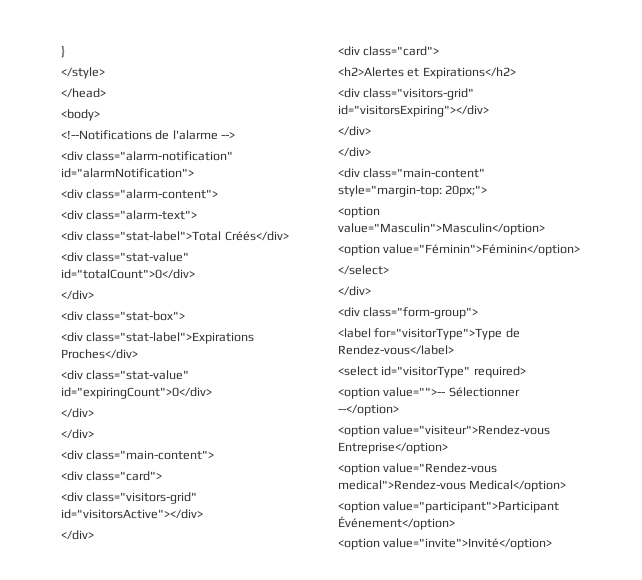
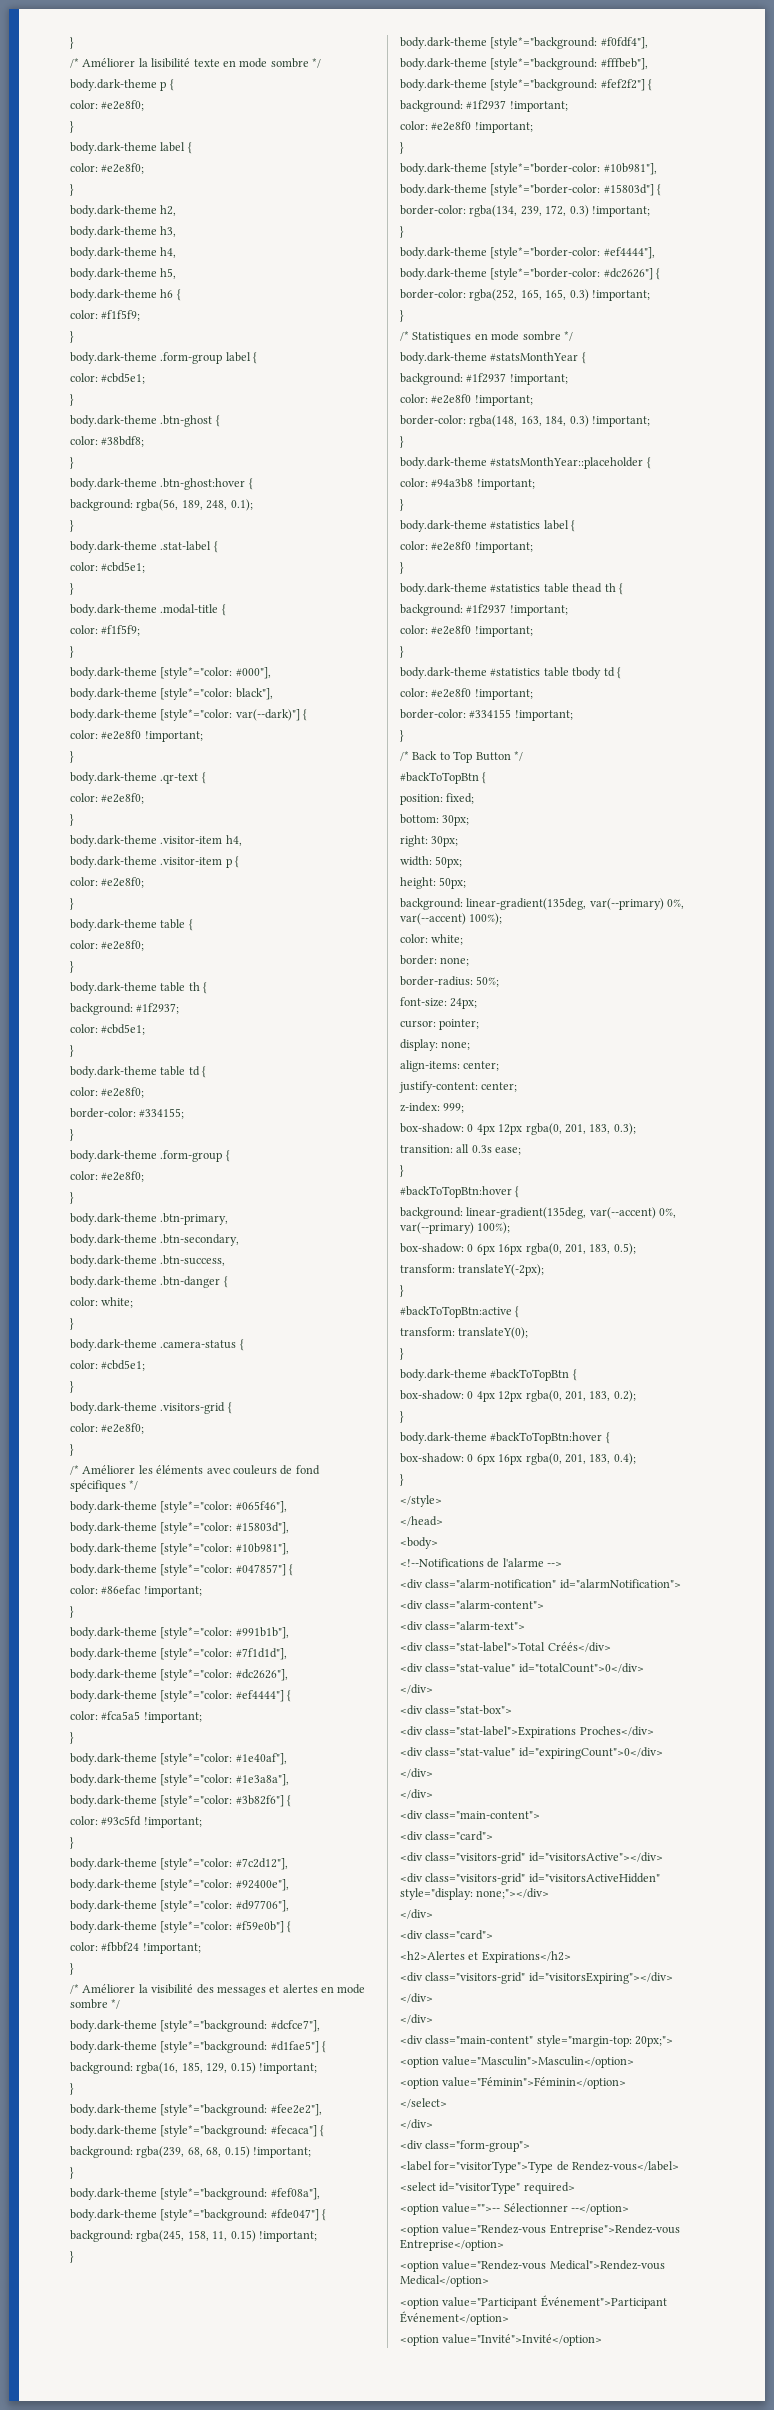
[61,45,65,58] } -> [70,37,74,49] [70,58,321,68] [70,79,174,91] [70,100,145,111] [70,121,74,133] [70,142,192,154] [70,163,145,174] [70,184,74,196] [70,205,177,217] [70,226,177,238] [70,247,177,259] [70,268,177,280] [70,289,181,301] [70,310,141,321] [70,331,74,343] [70,352,258,364] [70,373,146,384] [70,394,74,406] [70,415,220,427] [70,436,145,447] [70,457,74,469] [70,478,253,490] [70,499,253,511] [70,520,74,532] [70,541,218,553] [70,562,146,573] [70,583,74,595] [70,604,226,616] [70,625,141,636] [70,646,74,658] [70,667,271,679] [70,688,273,700] [70,709,308,721] [70,730,203,742] [70,751,74,763] [70,772,206,784] [70,793,145,804] [70,814,74,826] [70,835,242,847] [70,856,240,868] [70,877,145,888] [70,898,74,910] [70,919,193,931] [70,940,145,951] [70,961,74,973] [70,982,208,994] [70,1003,180,1015] [70,1024,146,1035] [70,1045,74,1057] [70,1066,207,1078] [70,1087,145,1098] [70,1108,185,1119] [70,1129,74,1141] [70,1150,230,1162] [70,1171,145,1182] [70,1192,74,1204] [70,1213,229,1225] [70,1234,240,1246] [70,1255,226,1267] [70,1276,228,1288] [70,1297,134,1308] [70,1318,74,1330] [70,1339,244,1351] [70,1360,146,1371] [70,1381,74,1393] [70,1402,232,1414] [70,1423,145,1434] [70,1444,74,1456] [70,1465,320,1475] [70,1480,139,1492] [70,1501,287,1513] [70,1522,289,1534] [70,1543,289,1555] [70,1564,294,1576] [70,1585,202,1597] [70,1606,74,1618] [70,1627,289,1639] [70,1648,287,1660] [70,1669,288,1681] [70,1690,292,1702] [70,1711,202,1723] [70,1732,74,1744] [70,1753,287,1765] [70,1774,289,1786] [70,1795,292,1807] [70,1816,202,1828] [70,1837,74,1849] [70,1858,288,1870] [70,1879,289,1891] [70,1900,289,1912] [70,1921,292,1933] [70,1942,201,1954] [70,1963,74,1975] [70,1984,366,1996] [70,1999,121,2009] [70,2020,320,2032] [70,2041,327,2053] [70,2062,317,2074] [70,2083,74,2095] [70,2104,322,2116] [70,2125,325,2137] [70,2146,311,2158] [70,2167,74,2179] [70,2188,320,2200] [70,2209,327,2221] [70,2230,317,2242] [70,2251,74,2263] [400,37,648,49] [400,58,648,70] [400,79,653,91] [400,100,568,112] [400,121,533,133] [400,142,404,154] [400,163,657,175] [400,184,662,196] [400,205,650,217] [400,226,404,238] [400,247,655,259] [400,268,661,280] [400,289,650,301] [400,310,404,322] [400,331,573,343] [400,352,586,364] [400,373,568,385] [400,394,533,406] [400,415,650,427] [400,436,404,448] [400,457,651,469] [400,478,535,490] [400,499,404,511] [400,520,576,532] [400,541,533,553] [400,562,404,574] [400,583,623,595] [400,604,568,616] [400,625,533,637] [400,646,404,658] [400,667,621,679] [400,688,533,700] [400,709,573,721] [400,730,404,742] [400,751,523,763] [400,772,487,784] [400,793,475,805] [400,814,470,826] [400,835,459,847] [400,856,463,868] [400,877,467,889] [400,898,685,910] [400,913,503,925] [400,934,464,945] [400,955,470,966] [400,976,500,987] [400,997,478,1009] [400,1019,480,1030] [400,1039,471,1051] [400,1060,500,1072] [399,1081,518,1093] [400,1102,465,1113] [400,1123,636,1135] [400,1144,522,1155] [400,1165,404,1177] [400,1186,520,1198] [400,1207,677,1219] [400,1222,511,1234] [400,1243,636,1255] [400,1264,545,1276] [400,1285,404,1297] [400,1306,520,1318] [400,1327,529,1339] [400,1348,404,1360] [400,1369,577,1381] [400,1390,636,1402] [400,1411,404,1423] [400,1432,610,1444] [400,1453,636,1465] [400,1474,404,1486] } // /* Améliorer la lisibilité texte en mode sombre */ // body.dark-theme p { // color: #e2e8f0; // } // body.dark-theme label { // color: #e2e8f0; // } // body.dark-theme h2, // body.dark-theme h3, // body.dark-theme h4, // body.dark-theme h5, // body.dark-theme h6 { // color: #f1f5f9; // } // body.dark-theme .form-group label { // color: #cbd5e1; // } // body.dark-theme .btn-ghost { // color: #38bdf8; // } // body.dark-theme .btn-ghost:hover { // background: rgba(56, 189, 248, 0.1); // } // body.dark-theme .stat-label { // color: #cbd5e1; // } // body.dark-theme .modal-title { // color: #f1f5f9; // } // body.dark-theme [style*="color: #000"], // body.dark-theme [style*="color: black"], // body.dark-theme [style*="color: var(--dark)"] { // color: #e2e8f0 !important; // } // body.dark-theme .qr-text { // color: #e2e8f0; // } // body.dark-theme .visitor-item h4, // body.dark-theme .visitor-item p { // color: #e2e8f0; // } // body.dark-theme table { // color: #e2e8f0; // } // body.dark-theme table th { // background: #1f2937; // color: #cbd5e1; // } // body.dark-theme table td { // color: #e2e8f0; // border-color: #334155; // } // body.dark-theme .form-group { // color: #e2e8f0; // } // body.dark-theme .btn-primary, // body.dark-theme .btn-secondary, // body.dark-theme .btn-success, // body.dark-theme .btn-danger { // color: white; // } // body.dark-theme .camera-status { // color: #cbd5e1; // } // body.dark-theme .visitors-grid { // color: #e2e8f0; // } // /* Améliorer les éléments avec couleurs de fond spécifiques */ // body.dark-theme [style*="color: #065f46"], // body.dark-theme [style*="color: #15803d"], // body.dark-theme [style*="color: #10b981"], // body.dark-theme [style*="color: #047857"] { // color: #86efac !important; // } // body.dark-theme [style*="color: #991b1b"], // body.dark-theme [style*="color: #7f1d1d"], // body.dark-theme [style*="color: #dc2626"], // body.dark-theme [style*="color: #ef4444"] { // color: #fca5a5 !important; // } // body.dark-theme [style*="color: #1e40af"], // body.dark-theme [style*="color: #1e3a8a"], // body.dark-theme [style*="color: #3b82f6"] { // color: #93c5fd !important; // } // body.dark-theme [style*="color: #7c2d12"], // body.dark-theme [style*="color: #92400e"], // body.dark-theme [style*="color: #d97706"], // body.dark-theme [style*="color: #f59e0b"] { // color: #fbbf24 !important; // } // /* Améliorer la visibilité des messages et alertes en mode sombre */ // body.dark-theme [style*="background: #dcfce7"], // body.dark-theme [style*="background: #d1fae5"] { // background: rgba(16, 185, 129, 0.15) !important; // } // body.dark-theme [style*="background: #fee2e2"], // body.dark-theme [style*="background: #fecaca"] { // background: rgba(239, 68, 68, 0.15) !important; // } // body.dark-theme [style*="background: #fef08a"], // body.dark-theme [style*="background: #fde047"] { // background: rgba(245, 158, 11, 0.15) !important; // } // body.dark-theme [style*="background: #f0fdf4"], // body.dark-theme [style*="background: #fffbeb"], // body.dark-theme [style*="background: #fef2f2"] { // background: #1f2937 !important; // color: #e2e8f0 !important; // } // body.dark-theme [style*="border-color: #10b981"], // body.dark-theme [style*="border-color: #15803d"] { // border-color: rgba(134, 239, 172, 0.3) !important; // } // body.dark-theme [style*="border-color: #ef4444"], // body.dark-theme [style*="border-color: #dc2626"] { // border-color: rgba(252, 165, 165, 0.3) !important; // } // /* Statistiques en mode sombre */ // body.dark-theme #statsMonthYear { // background: #1f2937 !important; // color: #e2e8f0 !important; // border-color: rgba(148, 163, 184, 0.3) !important; // } // body.dark-theme #statsMonthYear::placeholder { // color: #94a3b8 !important; // } // body.dark-theme #statistics label { // color: #e2e8f0 !important; // } // body.dark-theme #statistics table thead th { // background: #1f2937 !important; // color: #e2e8f0 !important; // } // body.dark-theme #statistics table tbody td { // color: #e2e8f0 !important; // border-color: #334155 !important; // } // /* Back to Top Button */ // #backToTopBtn { // position: fixed; // bottom: 30px; // right: 30px; // width: 50px; // height: 50px; // background: linear-gradient(135deg, var(--primary) 0%, var(--accent) 100%); // color: white; // border: none; // border-radius: 50%; // font-size: 24px; // cursor: pointer; // display: none; // align-items: center; // justify-content: center; // z-index: 999; // box-shadow: 0 4px 12px rgba(0, 201, 183, 0.3); // transition: all 0.3s ease; // } // #backToTopBtn:hover { // background: linear-gradient(135deg, var(--accent) 0%, var(--primary) 100%); // box-shadow: 0 6px 16px rgba(0, 201, 183, 0.5); // transform: translateY(-2px); // } // #backToTopBtn:active { // transform: translateY(0); // } // body.dark-theme #backToTopBtn { // box-shadow: 0 4px 12px rgba(0, 201, 183, 0.2); // } // body.dark-theme #backToTopBtn:hover { // box-shadow: 0 6px 16px rgba(0, 201, 183, 0.4); // }
(203, 514) none -> [400,1873,660,1885] [400,1888,550,1900] // <div class="visitors-grid" id="visitorsActiveHidden" style="display: none;"></div>
[383,425,551,435] value="visiteur">Rendez-vous -> [442,2224,680,2236] value="Rendez-vous Entreprise">Rendez-vous
[338,480,466,490] medical">Rendez-vous -> [549,2260,665,2270] Medical">Rendez-vous
[383,501,560,513] value="participant">Participant -> [442,2295,667,2309] value="Participant Événement">Participant
[383,538,553,550] value="invite">Invité</option> -> [442,2334,603,2346] value="Invité">Invité</option>

